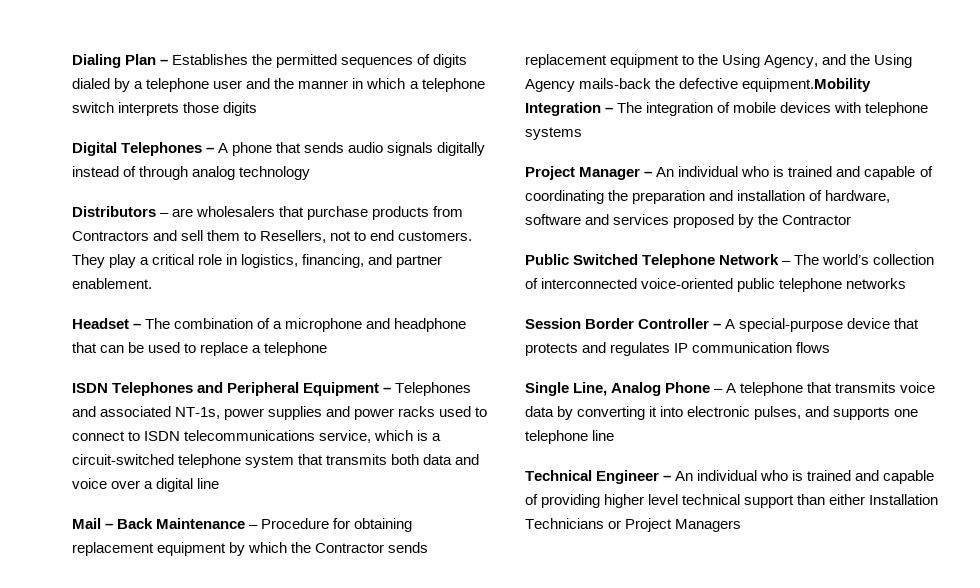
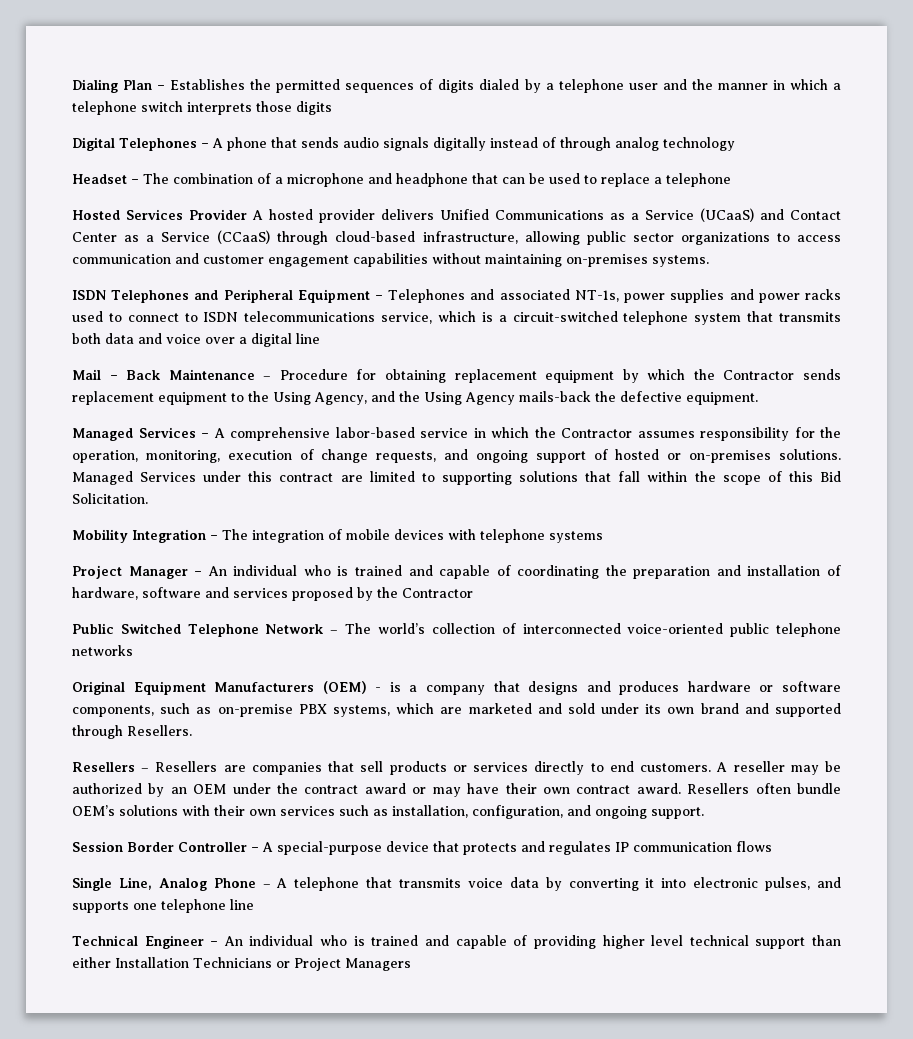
[72,206,464,220] [72,230,473,243] [72,254,443,268] [72,278,152,289] // Distributors – are wholesalers that purchase products from Contractors and sell them to Resellers, not to end customers. They play a critical role in logistics, financing, and partner enablement. -> (735, 144) none
(328, 349) none -> [72,208,841,223] [72,230,842,245] [72,253,709,267] // Hosted Services Provider A hosted provider delivers Unified Communications as a Service (UCaaS) and Contact Center as a Service (CCaaS) through cloud-based infrastructure, allowing public sector organizations to access communication and customer engagement capabilities without maintaining on-premises systems.
[742,78,872,92] equipment.Mobility -> [686,392,758,405] [72,427,841,441] [72,449,841,463] [72,471,842,485] [72,493,148,504] [72,529,128,543] equipment. // Managed Services – A comprehensive labor-based service in which the Contractor assumes responsibility for the operation, monitoring, execution of change requests, and ongoing support of hosted or on-premises solutions. Managed Services under this contract are limited to supporting solutions that fall within the scope of this Bid Solicitation. // Mobility
(907, 283) none -> [72,681,841,695] [72,703,841,717] [72,725,192,739] [72,761,842,775] [72,783,841,797] [72,805,704,819] // Original Equipment Manufacturers (OEM) - is a company that designs and produces hardware or software components, such as on-premise PBX systems, which are marketed and sold under its own brand and supported through Resellers. // Resellers – Resellers are companies that sell products or services directly to end customers. A reseller may be authorized by an OEM under the contract award or may have their own contract award. Resellers often bundle OEM’s solutions with their own services such as installation, configuration, and ongoing support.

